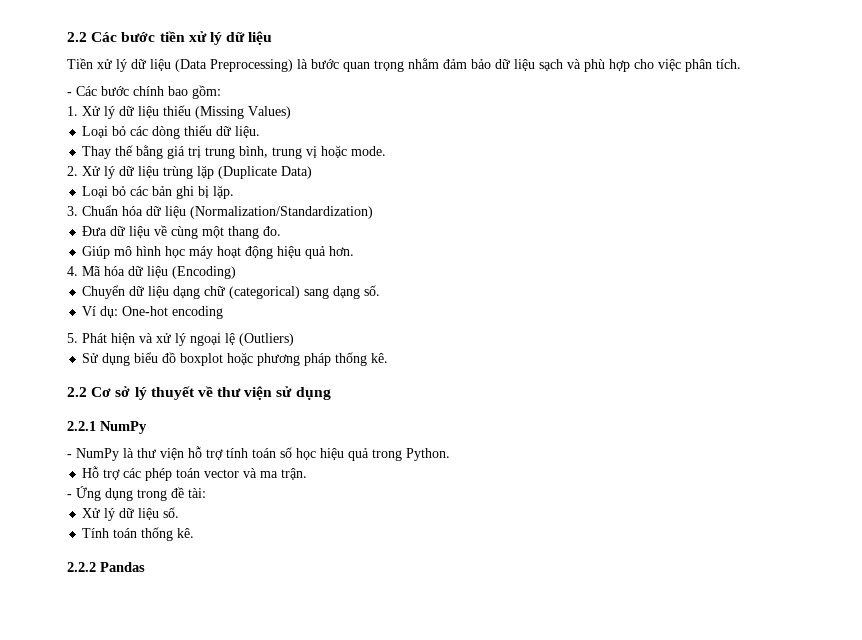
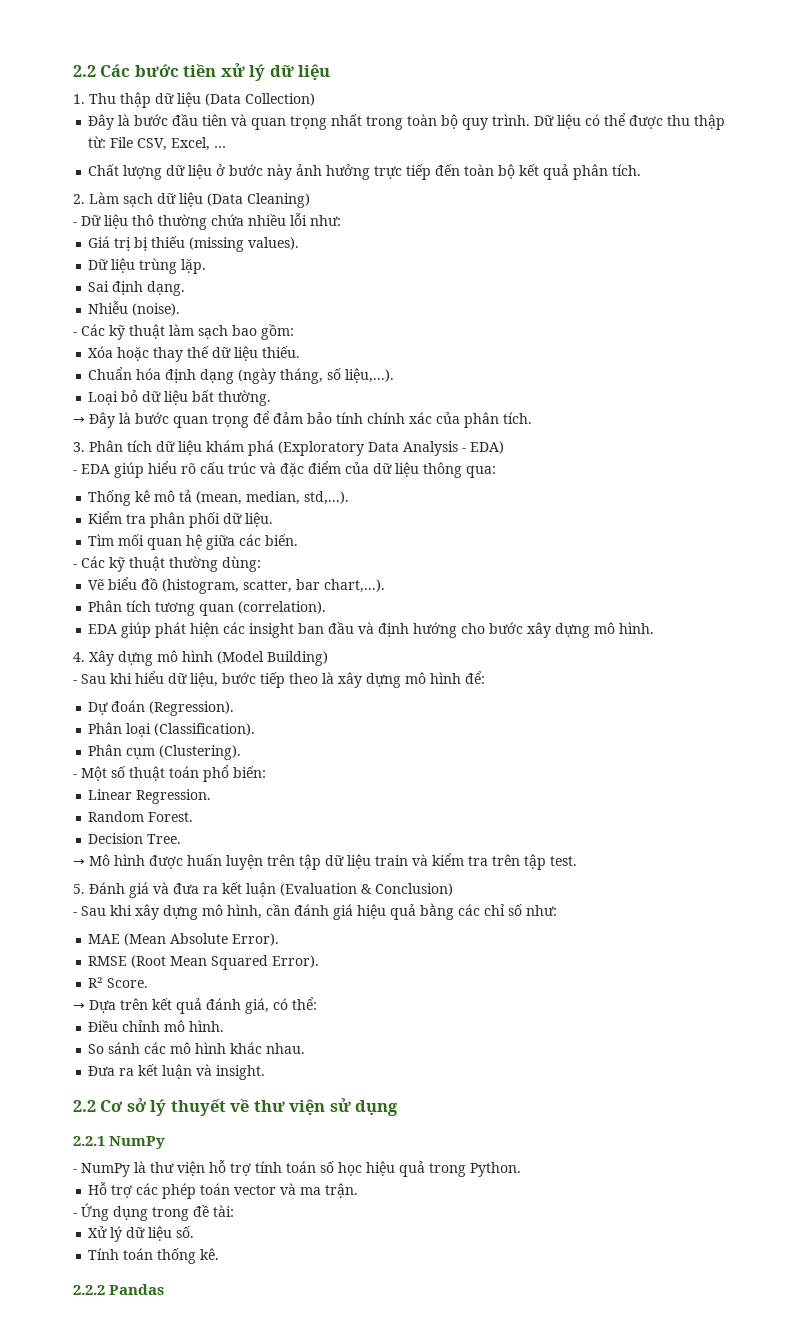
[67,58,293,72] Tiền xử lý dữ liệu (Data Preprocessing) -> [73,92,315,108] [88,113,726,130] [88,136,227,151] [88,164,642,180] [73,192,310,208] [73,213,341,230] [88,236,300,252] [88,258,207,274] [88,281,186,296] [88,301,181,316] [73,324,294,340] [88,346,301,362] [88,367,395,384] [88,390,272,406] [73,412,115,428] 1. Thu thập dữ liệu (Data Collection) // Đây là bước đầu tiên và quan trọng nhất trong toàn bộ quy trình. Dữ liệu có thể được thu thập từ: File CSV, Excel, … // Chất lượng dữ liệu ở bước này ảnh hưởng trực tiếp đến toàn bộ kết quả phân tích. // 2. Làm sạch dữ liệu (Data Cleaning) // - Dữ liệu thô thường chứa nhiều lỗi như: // Giá trị bị thiếu (missing values). // Dữ liệu trùng lặp. // Sai định dạng. // Nhiễu (noise). // - Các kỹ thuật làm sạch bao gồm: // Xóa hoặc thay thế dữ liệu thiếu. // Chuẩn hóa định dạng (ngày tháng, số liệu,...). // Loại bỏ dữ liệu bất thường. // → Đây
[408,58,439,69] nhằm -> [253,411,269,424] để
[495,59,741,72] [67,85,221,99] [67,105,291,119] [82,125,261,139] [82,145,387,159] [67,165,312,179] [82,185,235,199] [67,205,373,219] [82,225,282,239] [82,246,355,259] [67,266,236,279] [82,285,381,299] [82,306,224,319] [67,333,294,346] [82,352,389,366] dữ liệu sạch và phù hợp cho việc phân tích. // - Các bước chính bao gồm: // 1. Xử lý dữ liệu thiếu (Missing Values) // Loại bỏ các dòng thiếu dữ liệu. // Thay thế bằng giá trị trung bình, trung vị hoặc mode. // 2. Xử lý dữ liệu trùng lặp (Duplicate Data) // Loại bỏ các bản ghi bị lặp. // 3. Chuẩn hóa dữ liệu (Normalization/Standardization) // Đưa dữ liệu về cùng một thang đo. // Giúp mô hình học máy hoạt động hiệu quả hơn. // 4. Mã hóa dữ liệu (Encoding) // Chuyển dữ liệu dạng chữ (categorical) sang dạng số. // Ví dụ: One-hot encoding // 5. Phát hiện và xử lý ngoại lệ (Outliers) // Sử dụng biểu đồ boxplot hoặc phương pháp thống kê. -> [336,412,532,428] [73,440,504,456] [73,461,496,478] [88,490,350,506] [88,511,274,528] [88,534,299,550] [73,556,261,572] [88,577,386,594] [88,600,327,616] [88,622,655,638] [73,650,328,666] [73,671,485,688] [88,700,235,716] [88,722,256,737] [88,744,242,760] [73,765,266,782] [88,789,212,804] [88,811,194,822] [88,833,182,844] [73,853,577,870] [73,882,453,898] [73,903,557,920] [88,933,280,946] [88,955,320,970] [88,977,149,988] [73,997,317,1014] [88,1020,225,1032] [88,1042,306,1054] [88,1064,266,1080] tính chính xác của phân tích. // 3. Phân tích dữ liệu khám phá (Exploratory Data Analysis - EDA) // - EDA giúp hiểu rõ cấu trúc và đặc điểm của dữ liệu thông qua: // Thống kê mô tả (mean, median, std,...). // Kiểm tra phân phối dữ liệu. // Tìm mối quan hệ giữa các biến. // - Các kỹ thuật thường dùng: // Vẽ biểu đồ (histogram, scatter, bar chart,...). // Phân tích tương quan (correlation). // EDA giúp phát hiện các insight ban đầu và định hướng cho bước xây dựng mô hình. // 4. Xây dựng mô hình (Model Building) // - Sau khi hiểu dữ liệu, bước tiếp theo là xây dựng mô hình để: // Dự đoán (Regression). // Phân loại (Classification). // Phân cụm (Clustering). // - Một số thuật toán phổ biến: // Linear Regression. // Random Forest. // Decision Tree. // → Mô hình được huấn luyện trên tập dữ liệu train và kiểm tra trên tập test. // 5. Đánh giá và đưa ra kết luận (Evaluation & Conclusion) // - Sau khi xây dựng mô hình, cần đánh giá hiệu quả bằng các chỉ số như: // MAE (Mean Absolute Error). // RMSE (Root Mean Squared Error). // R² Score. // → Dựa trên kết quả đánh giá, có thể: // Điều chỉnh mô hình. // So sánh các mô hình khác nhau. // Đưa ra kết luận và insight.

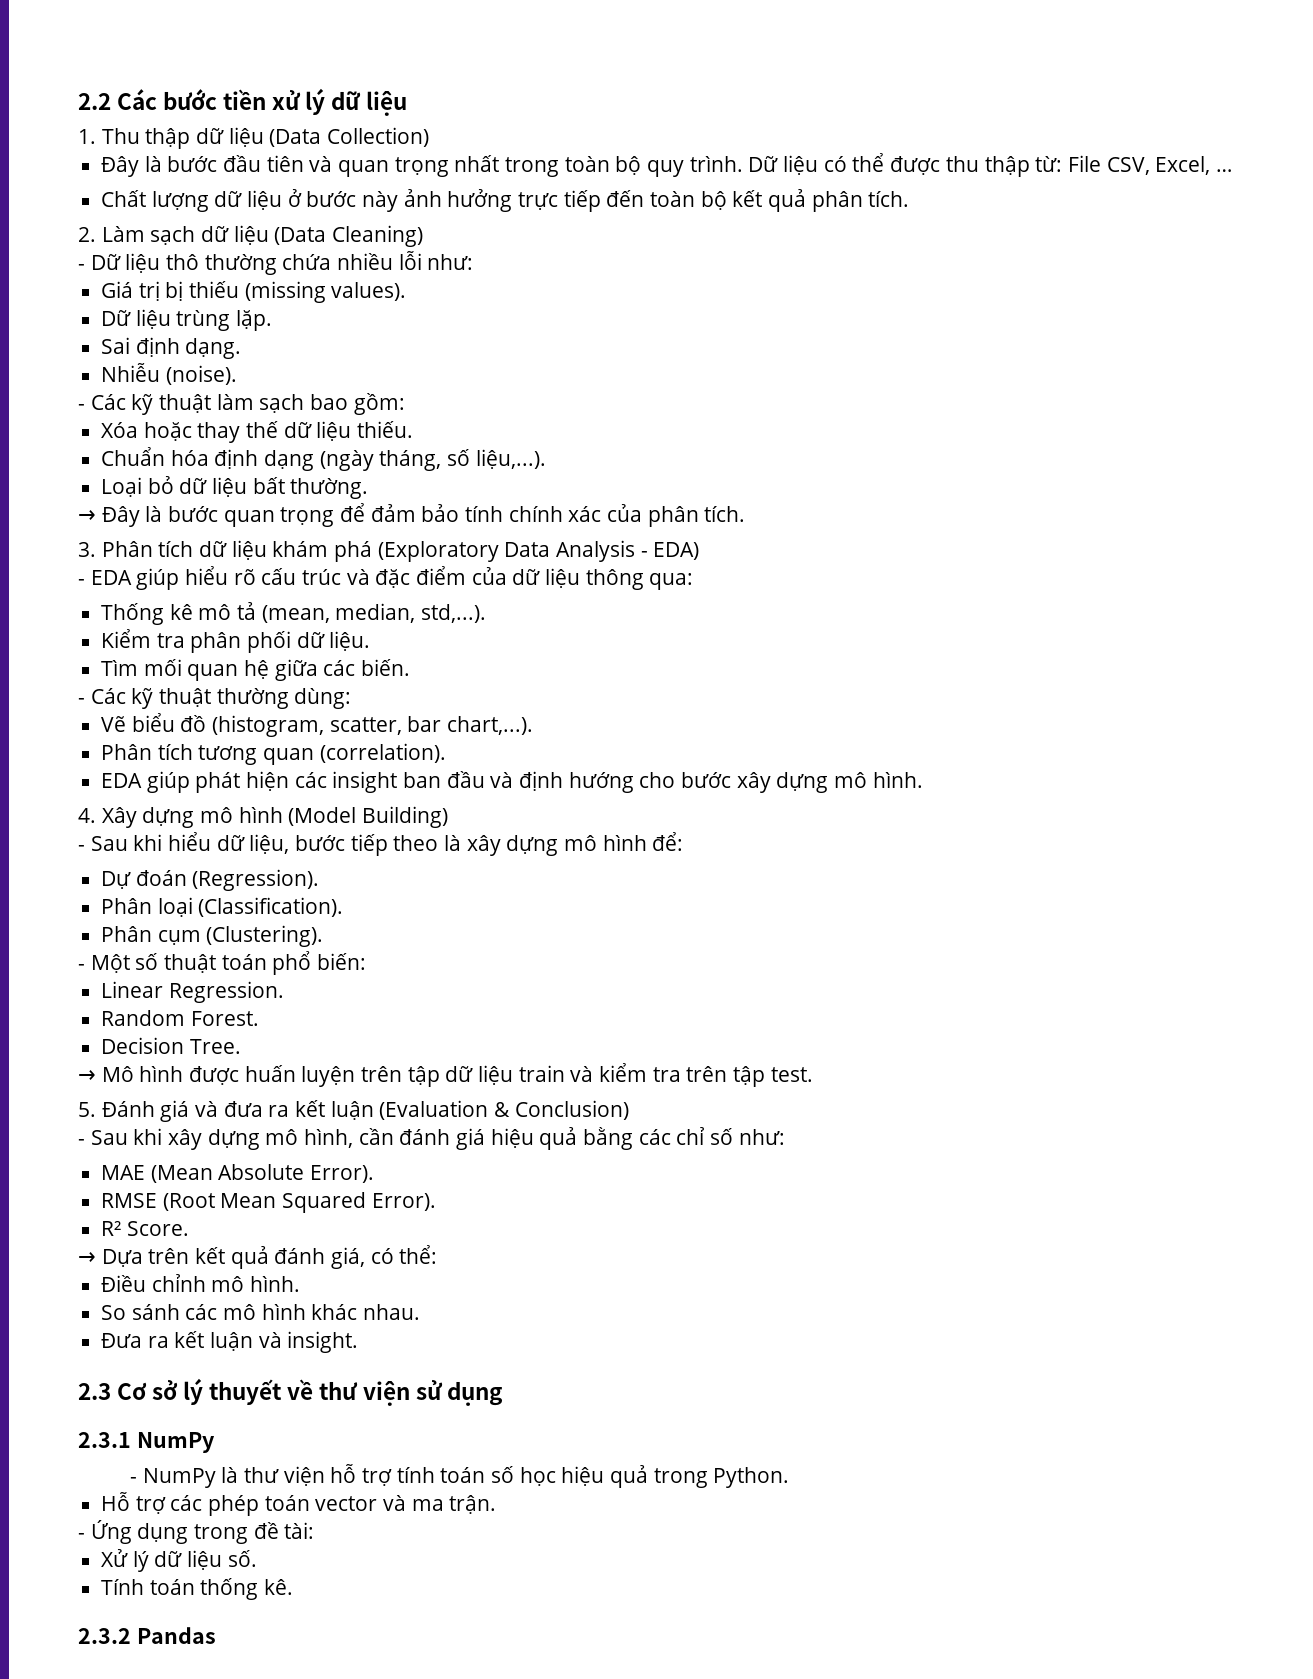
[73,1100,96,1112] 2.2 -> [78,1383,111,1400] 2.3
[73,1136,105,1146] 2.2.1 -> [78,1432,131,1448] 2.3.1
[73,1285,105,1295] 2.2.2 -> [78,1628,131,1644] 2.3.2

